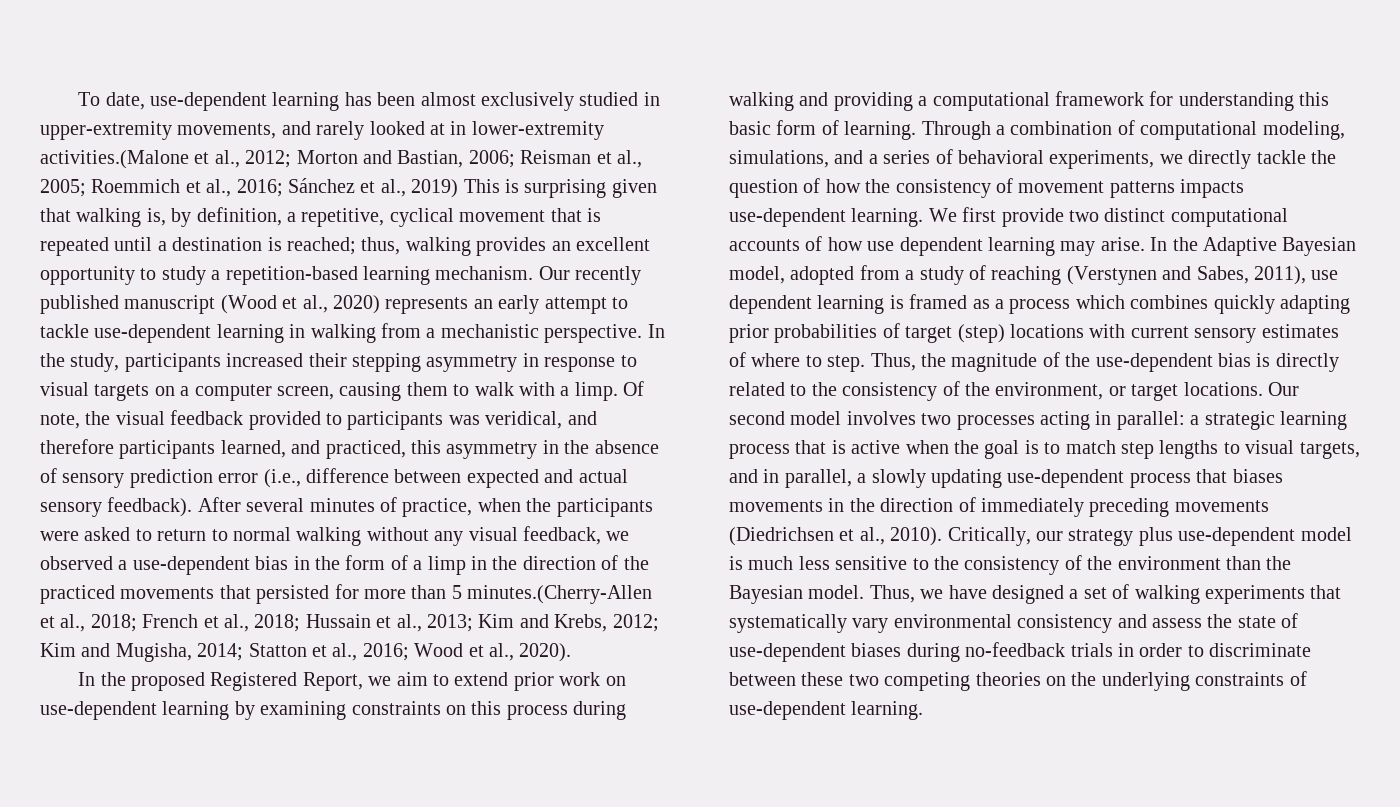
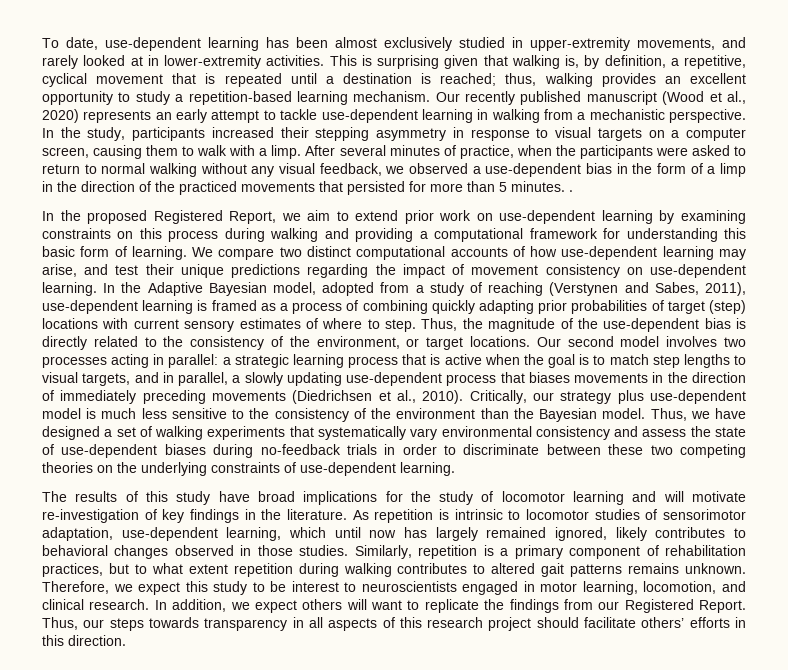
[40,150,642,169] [40,178,459,198] activities.(Malone et al., 2012; Morton and Bastian, 2006; Reisman et al., 2005; Roemmich et al., 2016; Sánchez et al., 2019) -> [266,55,325,66] activities.
[623,381,645,396] [40,410,597,430] [40,439,659,459] [40,468,628,488] [40,497,193,517] Of note, the visual feedback provided to participants was veridical, and therefore participants learned, and practiced, this asymmetry in the absence of sensory prediction error (i.e., difference between expected and actual sensory feedback). -> (302, 152) none
[467,585,653,604] [40,614,659,632] [40,643,572,662] minutes.(Cherry-Allen et al., 2018; French et al., 2018; Hussain et al., 2013; Kim and Krebs, 2012; Kim and Mugisha, 2014; Statton et al., 2016; Wood et al., 2020). -> [511,181,573,192] minutes. .
[921,120,1345,140] [729,149,1336,169] [729,178,1245,198] [729,207,1064,227] Through a combination of computational modeling, simulations, and a series of behavioral experiments, we directly tackle the question of how the consistency of movement patterns impacts use-dependent learning. We first provide -> [192,247,275,260] We compare
[867,237,1145,256] use dependent learning may arise. -> [561,246,747,260] [42,264,746,278] [42,282,97,296] use-dependent learning may arise, and test their unique predictions regarding the impact of movement consistency on use-dependent learning.
[1311,270,1339,280] [729,295,812,314] use dependent -> [42,300,138,314] use-dependent
[1075,295,1209,309] which combines -> [346,300,428,314] of combining
(924, 710) none -> [42,491,746,505] [42,509,746,523] [42,527,746,541] [42,545,746,559] [42,563,747,577] [42,581,746,595] [42,599,746,613] [42,617,746,631] [42,635,126,646] // The results of this study have broad implications for the study of locomotor learning and will motivate re-investigation of key findings in the literature. As repetition is intrinsic to locomotor studies of sensorimotor adaptation, use-dependent learning, which until now has largely remained ignored, likely contributes to behavioral changes observed in those studies. Similarly, repetition is a primary component of rehabilitation practices, but to what extent repetition during walking contributes to altered gait patterns remains unknown. Therefore, we expect this study to be interest to neuroscientists engaged in motor learning, locomotion, and clinical research. In addition, we expect others will want to replicate the findings from our Registered Report. Thus, our steps towards transparency in all aspects of this research project should facilitate others’ efforts in this direction.

